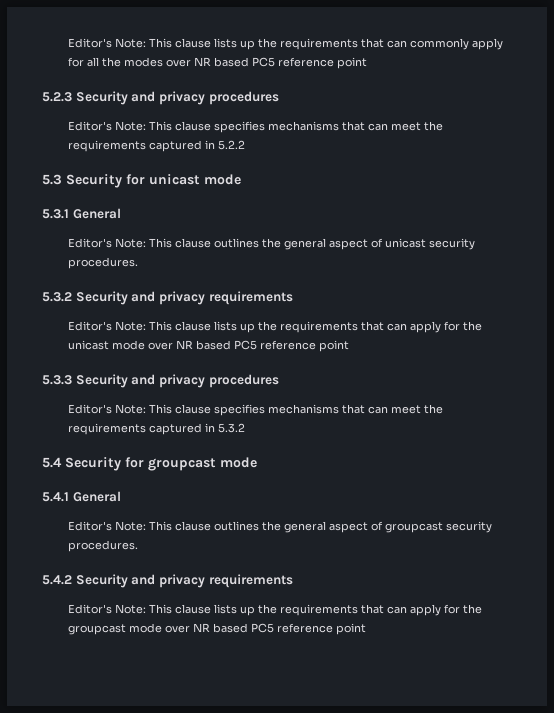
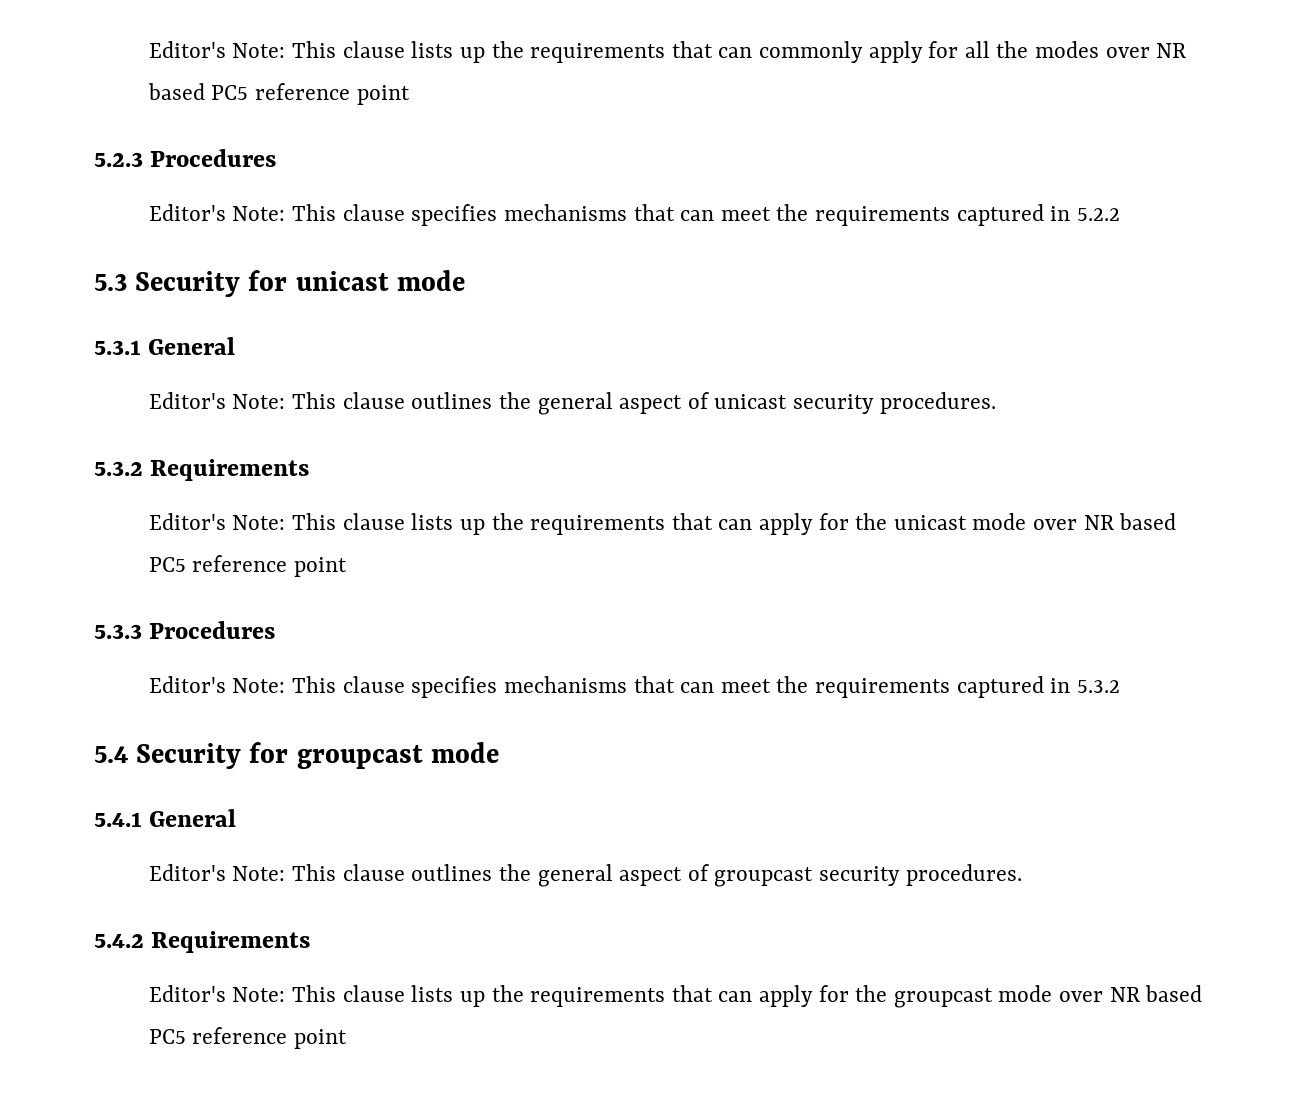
[75,91,279,105] Security and privacy procedures -> [150,149,277,167] Procedures
[75,291,293,305] Security and privacy requirements -> [150,459,310,481] Requirements
[75,374,279,388] Security and privacy procedures -> [149,621,276,639] Procedures
[75,574,293,588] Security and privacy requirements -> [151,931,311,953] Requirements

